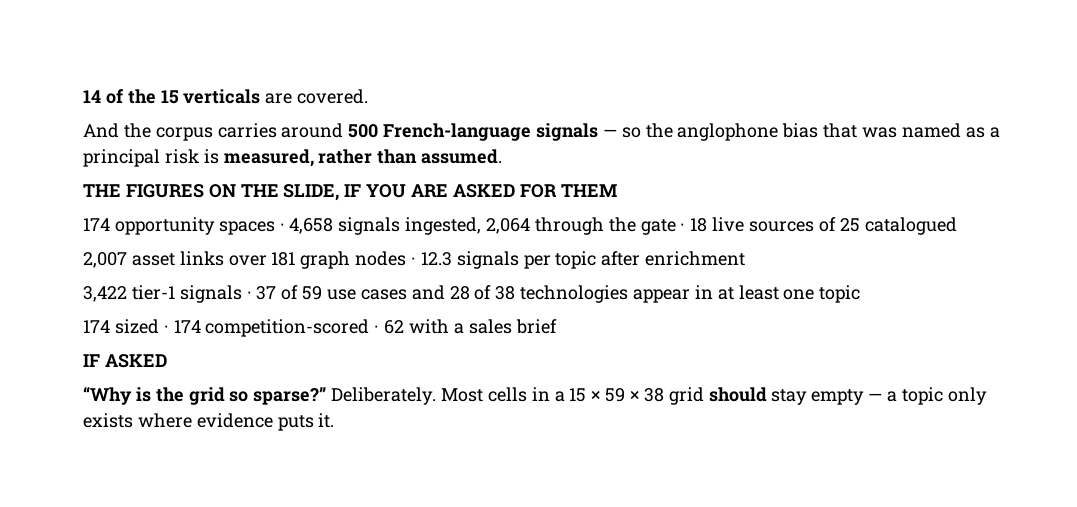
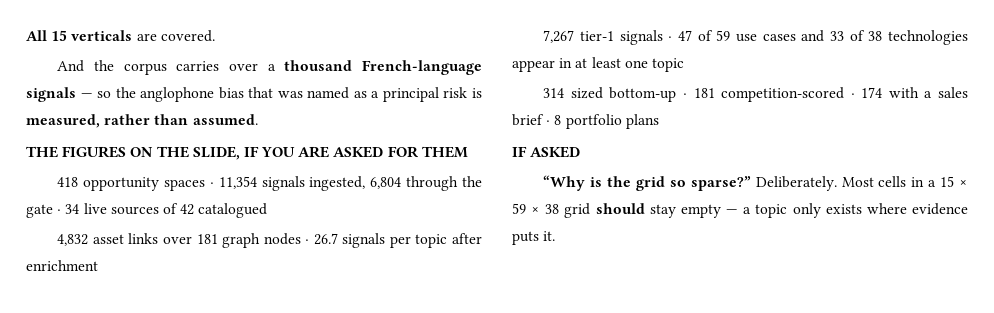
[83,89,156,104] 14 of the -> [26,30,47,41] All
[281,123,379,138] around 500 -> [229,60,353,71] over a thousand
[83,218,110,231] 174 -> [57,177,79,187] 418
[289,218,334,234] 4,658 -> [218,176,257,189] 11,354
[486,218,531,234] 2,064 -> [370,177,402,189] 6,804
[690,218,708,232] 18 -> [65,204,80,214] 34
[839,218,860,232] 25 -> [180,204,195,215] 42
[83,252,127,268] 2,007 -> [57,234,89,246] 4,832
[420,252,452,266] 12.3 -> [313,233,338,245] 26.7
[83,286,127,302] 3,422 -> [543,30,575,43] 7,267
[256,286,277,300] 37 -> [678,30,693,41] 47
[449,286,470,300] 28 -> [830,31,845,41] 33
[83,319,405,337] 174 sized · 174 competition-scored · 62 -> [543,87,883,102] 314 sized bottom-up · 181 competition-scored · 174
(557, 326) none -> [546,114,659,129] · 8 portfolio plans

